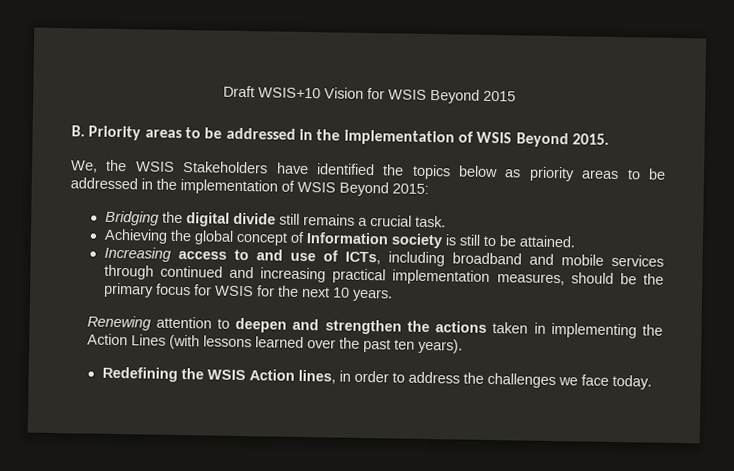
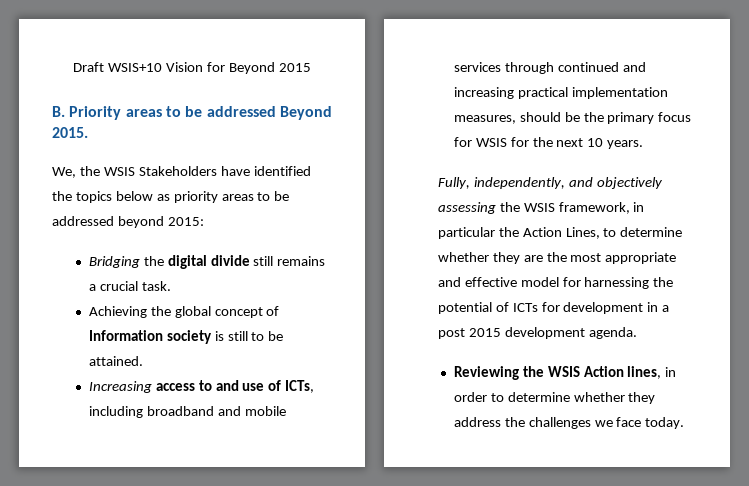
[388,89,427,100] WSIS -> (225, 67) none
[298,128,513,146] in the implementation of WSIS -> (276, 111) none
[141,178,389,197] in the implementation of WSIS Beyond -> [117,216,164,228] beyond
[86,315,664,339] [86,333,463,354] [101,366,178,382] Renewing attention to deepen and strengthen the actions taken in implementing the Action Lines (with lessons learned over the past ten years). // Redefining -> [437,177,663,189] [437,202,645,214] [437,227,683,239] [437,252,677,264] [437,277,674,289] [437,302,670,314] [437,327,637,339] [453,366,519,380] Fully, independently, and objectively assessing the WSIS framework, in particular the Action Lines, to determine whether they are the most appropriate and effective model for harnessing the potential of ICTs for development in a post 2015 development agenda. // Reviewing
(405, 377) none -> [507,392,656,404] determine whether they

